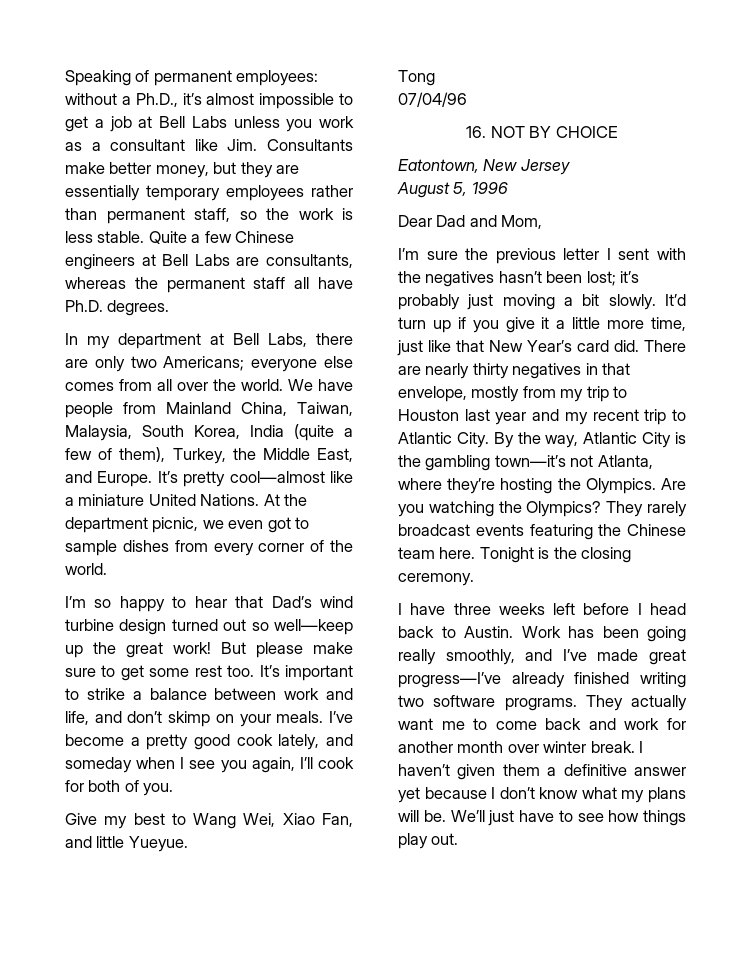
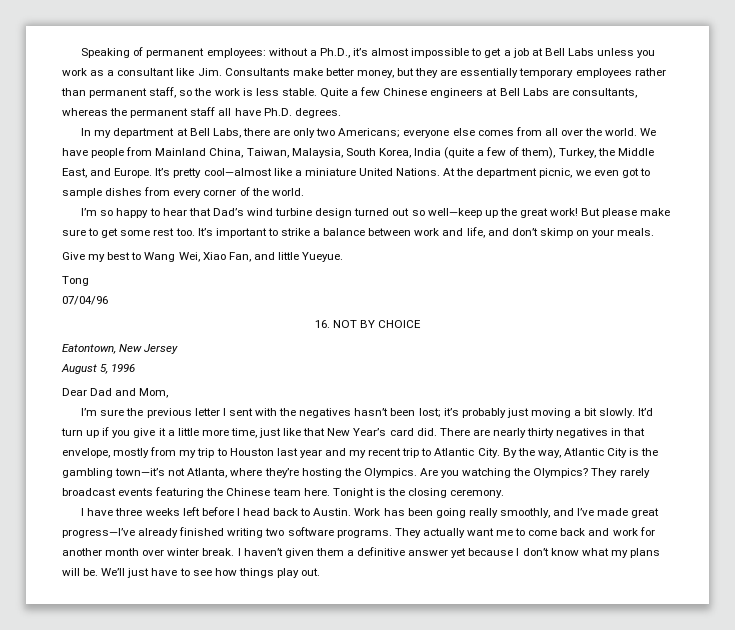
[329,711,354,723] [65,734,353,750] [65,757,354,773] [65,780,174,796] I’ve become a pretty good cook lately, and someday when I see you again, I’ll cook for both of you. -> (655, 232) none

